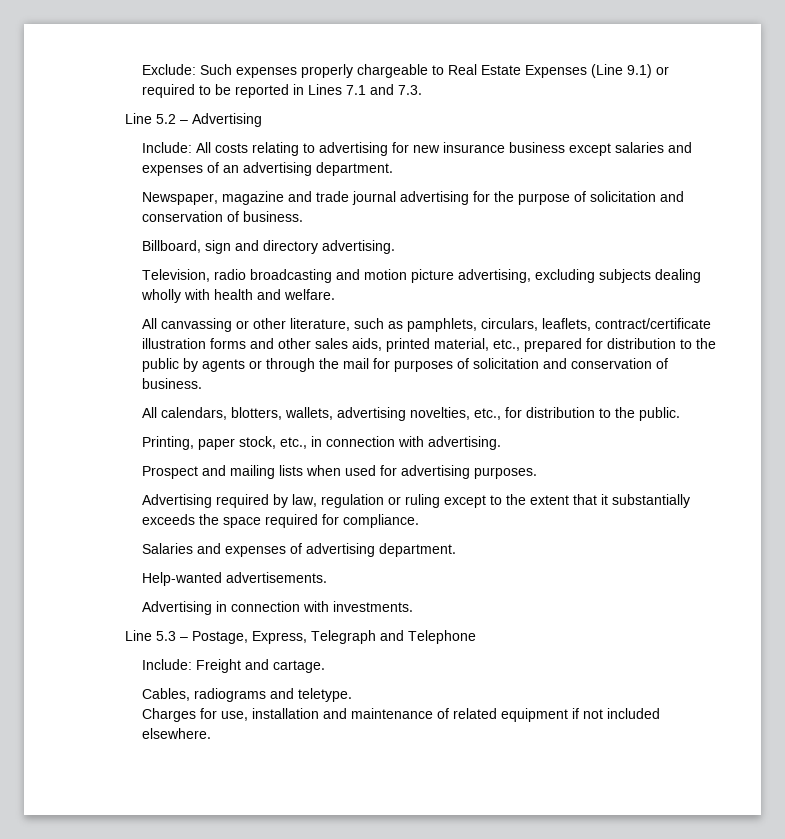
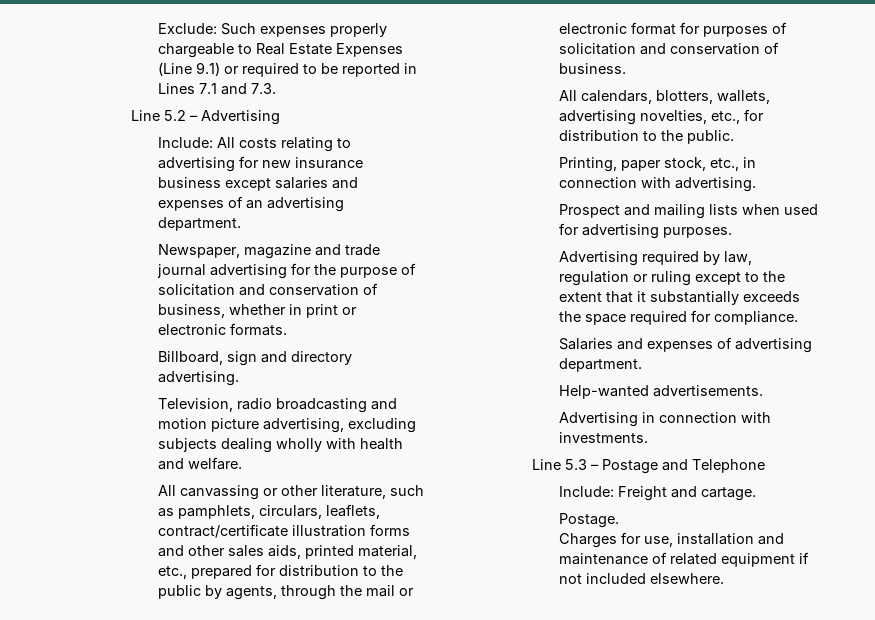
[242,211,303,222] business. -> [157,304,357,318] [157,323,287,336] business, whether in print or electronic formats.
[201,359,262,372] agents or -> [225,586,277,600] agents,
(369, 363) none -> [398,588,414,596] [558,22,676,35] or electronic format
[192,630,377,644] Postage, Express, Telegraph -> [601,459,658,474] Postage
[141,688,352,702] Cables, radiograms and teletype. -> [558,513,619,528] Postage.

